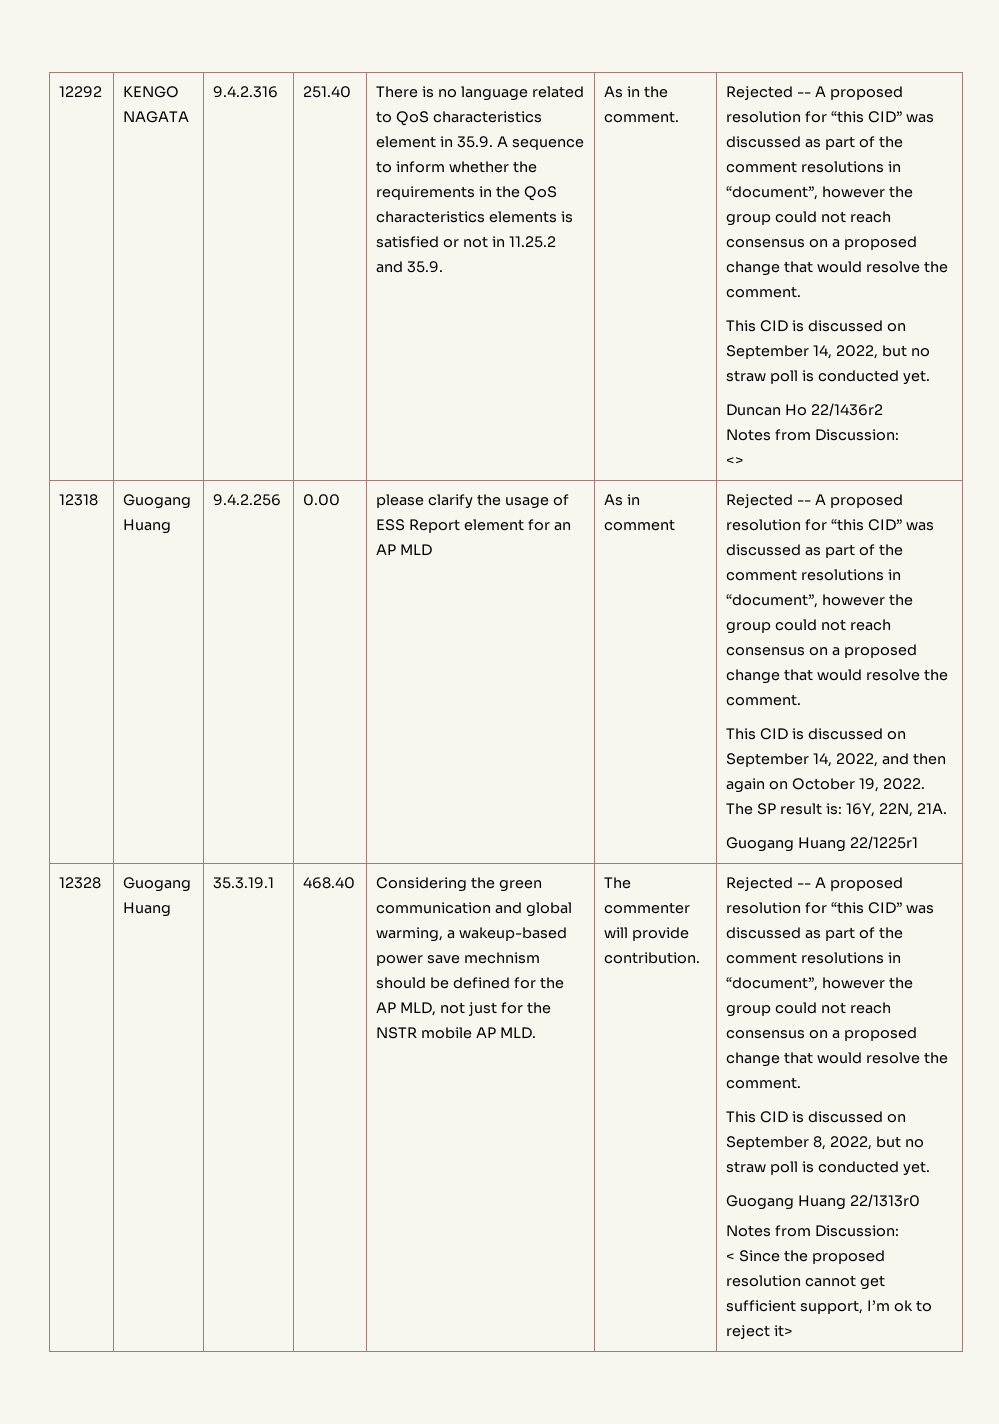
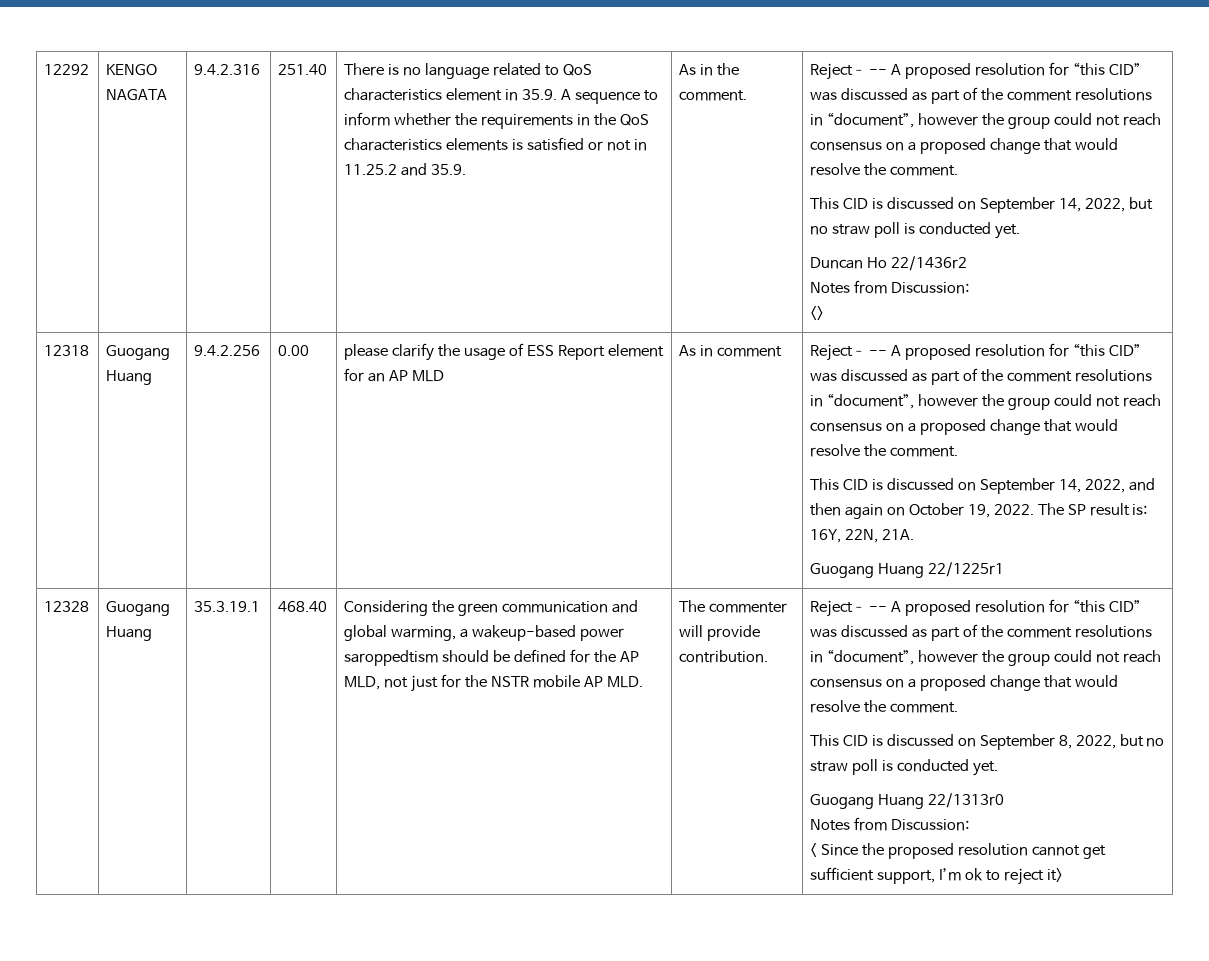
[726,86,794,100] Rejected -> [810,63,866,80] Reject–
[726,494,794,508] Rejected -> [810,344,866,361] Reject–
[427,952,540,964] save mechnism -> [344,650,439,666] saroppedtism
[726,877,794,891] Rejected -> [810,600,866,617] Reject–

